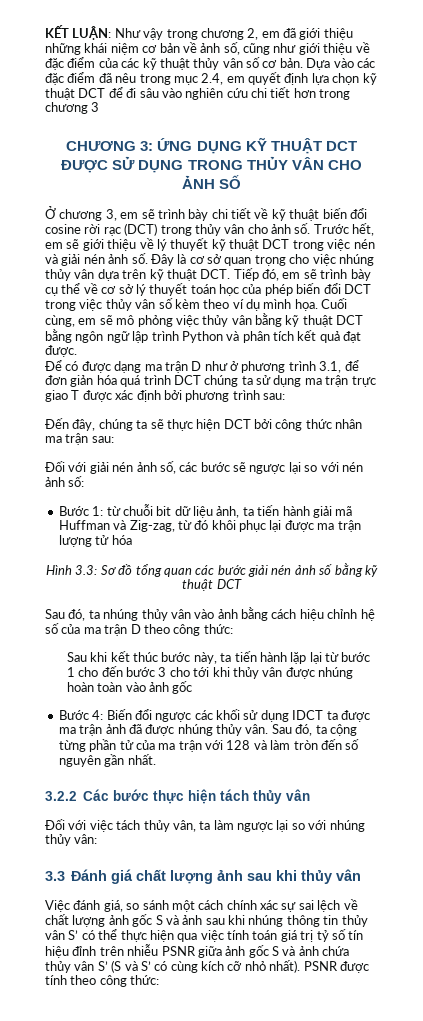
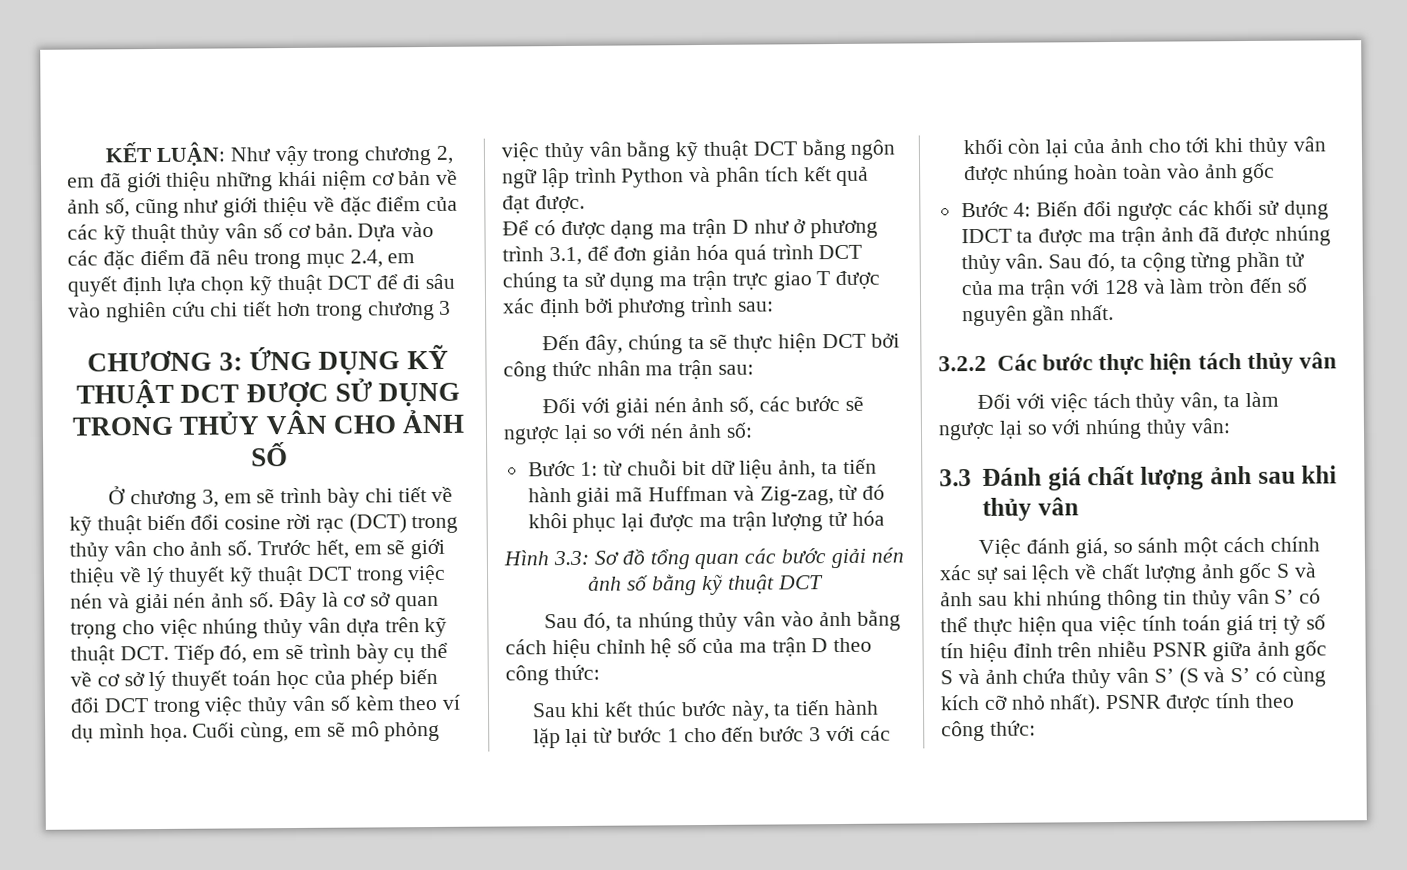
(167, 672) none -> [825,725,891,742] [962,138,1143,158] với các khối còn lại của ảnh

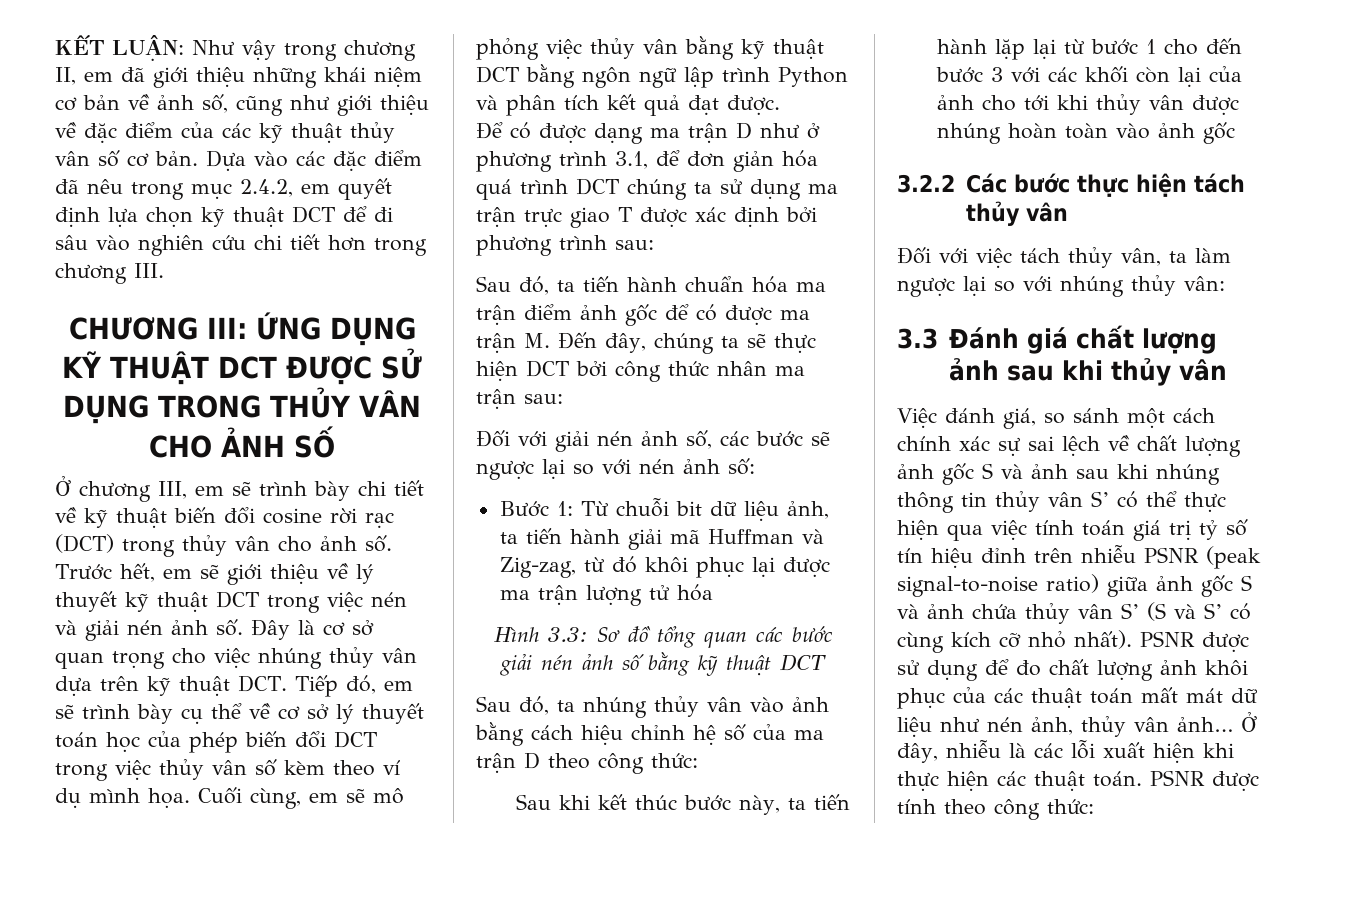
[435,145,454,164] 2, -> [55,67,76,85] II,
[349,249,383,268] 2.4, -> [240,179,293,197] 2.4.2,
[439,300,452,315] 3 -> [134,263,164,278] III.
[218,352,243,371] 3: -> [206,317,247,339] III:
[201,489,219,508] 3, -> [158,481,187,499] III,
(775, 306) none -> [476,276,826,295] [476,304,810,326] [476,333,550,353] Sau đó, ta tiến hành chuẩn hóa ma trận điểm ảnh gốc để có được ma trận M.
[603,460,624,476] từ -> [580,501,609,516] Từ
[960,199,1330,221] [960,225,1332,247] [960,251,1306,275] [960,277,1307,299] [961,304,1115,327] // Bước 4: Biến đổi ngược các khối sử dụng IDCT ta được ma trận ảnh đã được nhúng thủy vân. Sau đó, ta cộng từng phần tử của ma trận với 128 và làm tròn đến số nguyên gần nhất. -> (1235, 133) none
(1209, 649) none -> [1206,546,1261,569] [897,574,1099,597] (peak signal-to-noise ratio)
(1212, 703) none -> [897,659,1248,681] [897,687,1258,709] [897,712,1257,737] [897,740,1234,763] [897,770,1259,791] sử dụng để đo chất lượng ảnh khôi phục của các thuật toán mất mát dữ liệu như nén ảnh, thủy vân ảnh… Ở đây, nhiễu là các lỗi xuất hiện khi thực hiện các thuật toán. PSNR được

